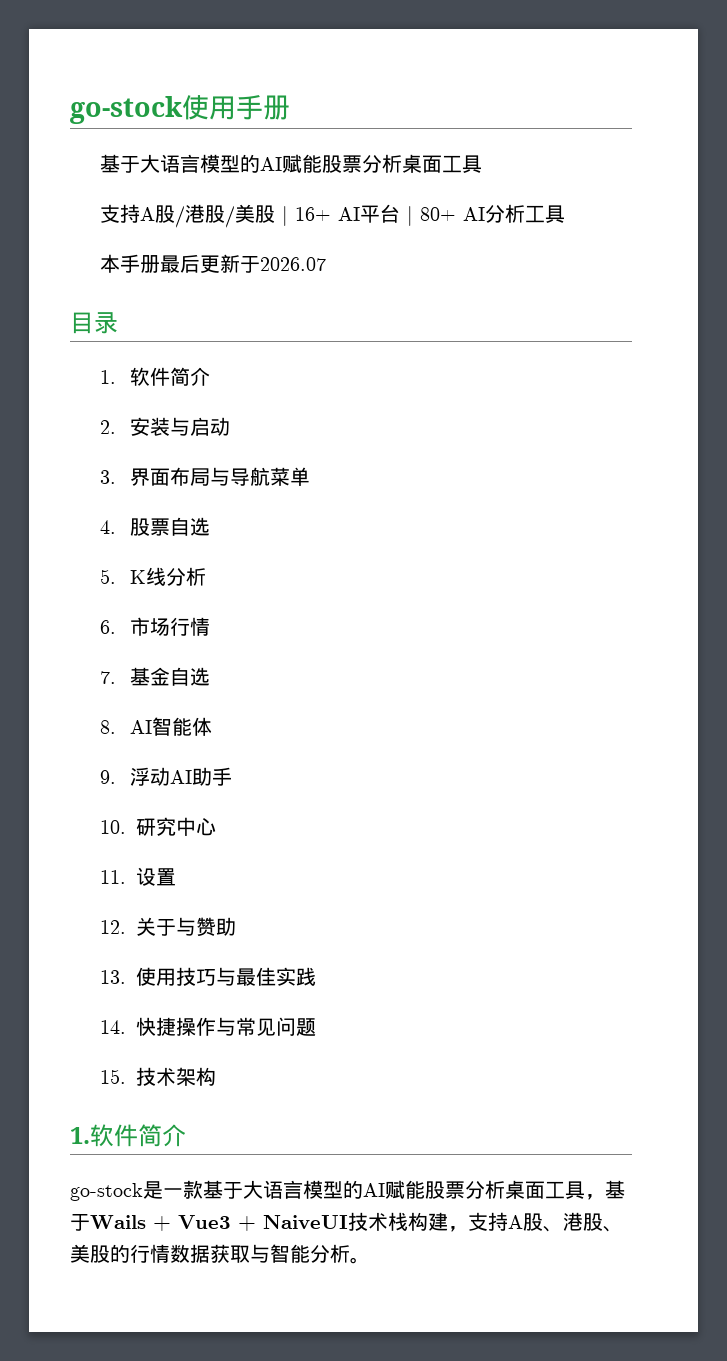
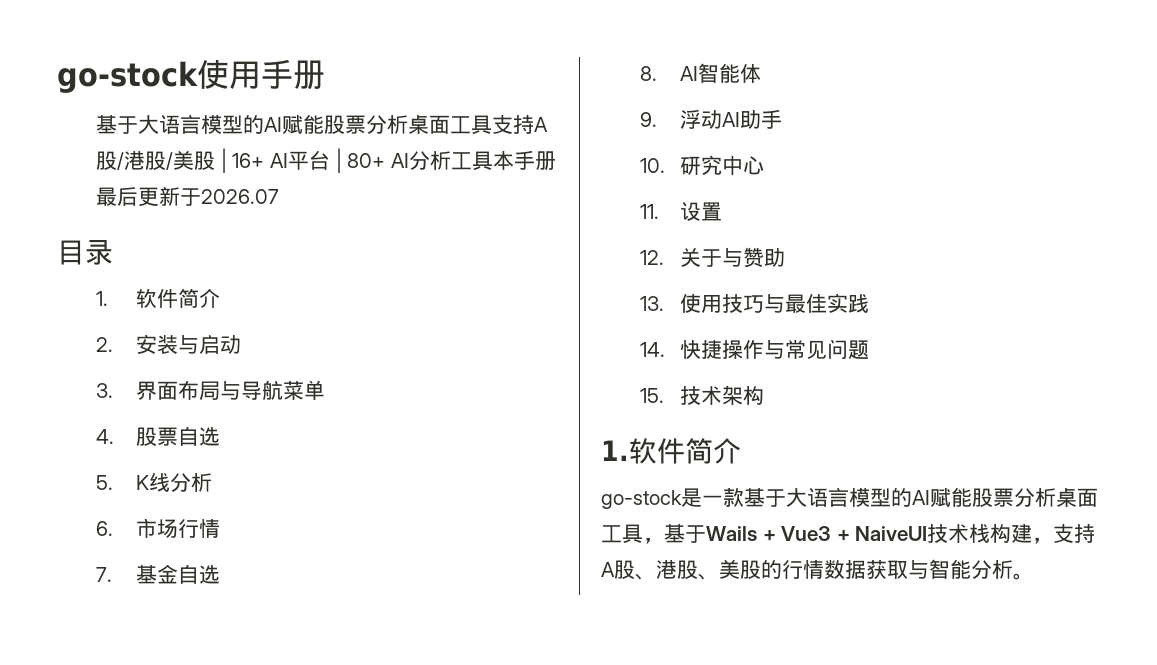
(482, 164) // -> (493, 125) none
(565, 214) // -> (493, 161) none

